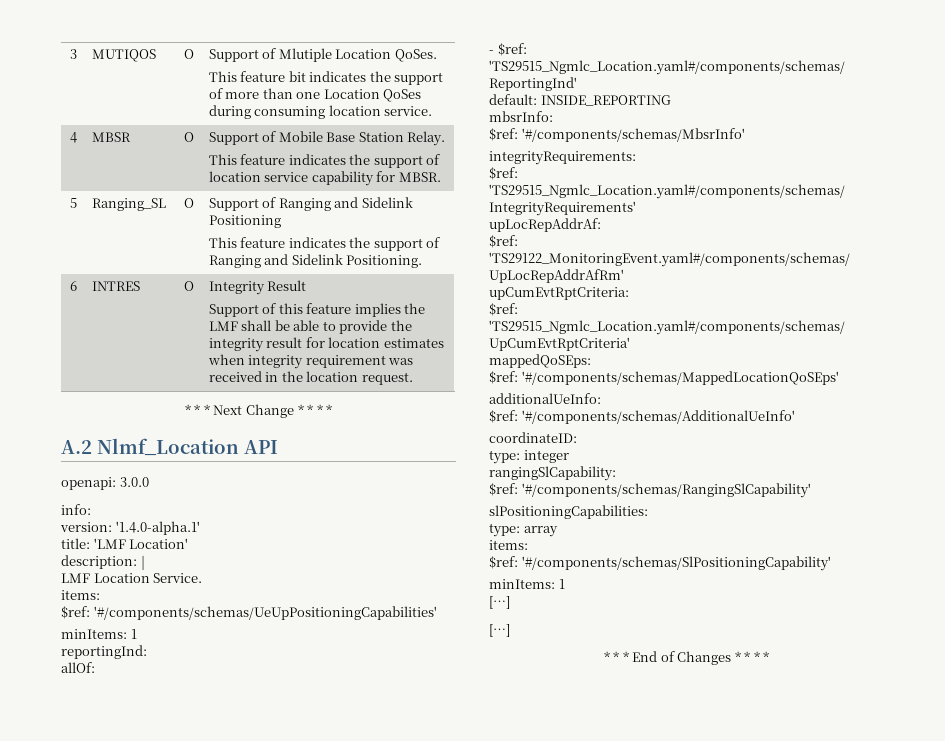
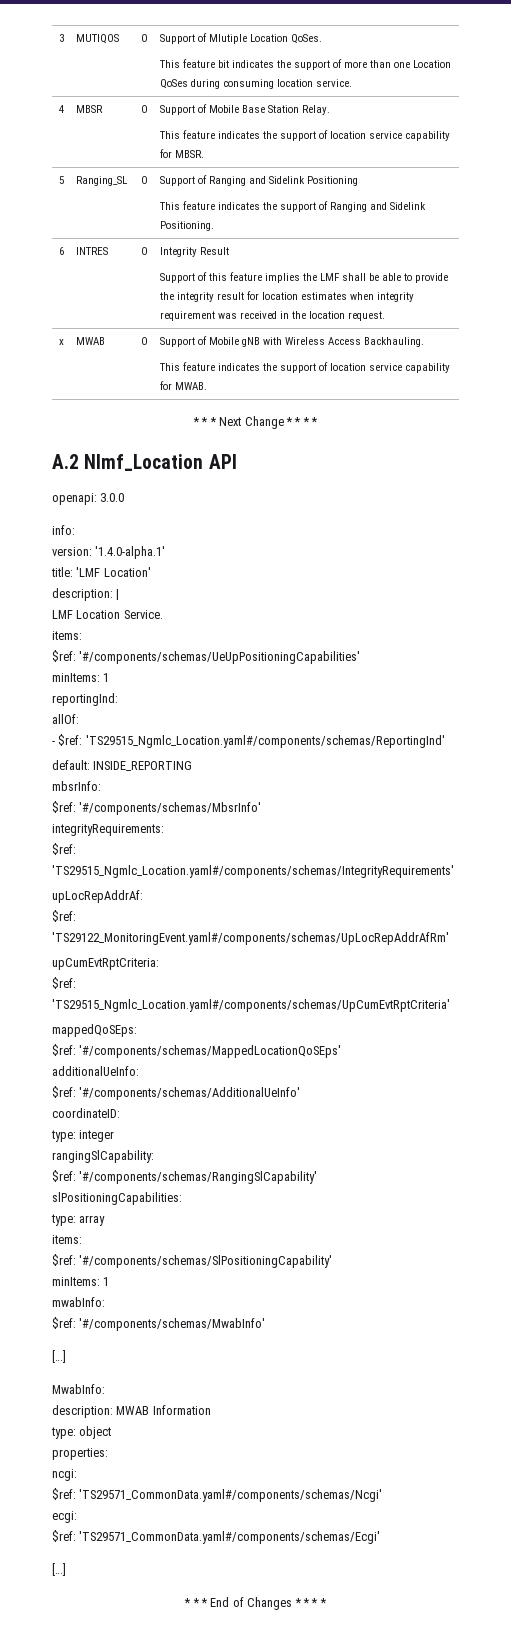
(413, 378) none -> [59,339,64,345] [76,337,106,345] [141,337,148,345] [160,336,425,347] [159,362,451,373] [160,381,208,390] // x | MWAB | O | Support of Mobile gNB with Wireless Access Backhauling. // This feature indicates the support of location service capability for MWAB.
[489,596,510,609] […] -> [52,1297,105,1307] [52,1317,266,1331] [52,1350,66,1363] [52,1384,105,1394] [52,1405,211,1418] [51,1426,112,1439] [52,1448,108,1460] [52,1469,77,1481] [52,1488,383,1502] [52,1511,77,1523] [52,1530,381,1544] mwabInfo: // $ref: '#/components/schemas/MwabInfo' // […] // MwabInfo: // description: MWAB Information // type: object // properties: // ncgi: // $ref: 'TS29571_CommonData.yaml#/components/schemas/Ncgi' // ecgi: // $ref: 'TS29571_CommonData.yaml#/components/schemas/Ecgi'

